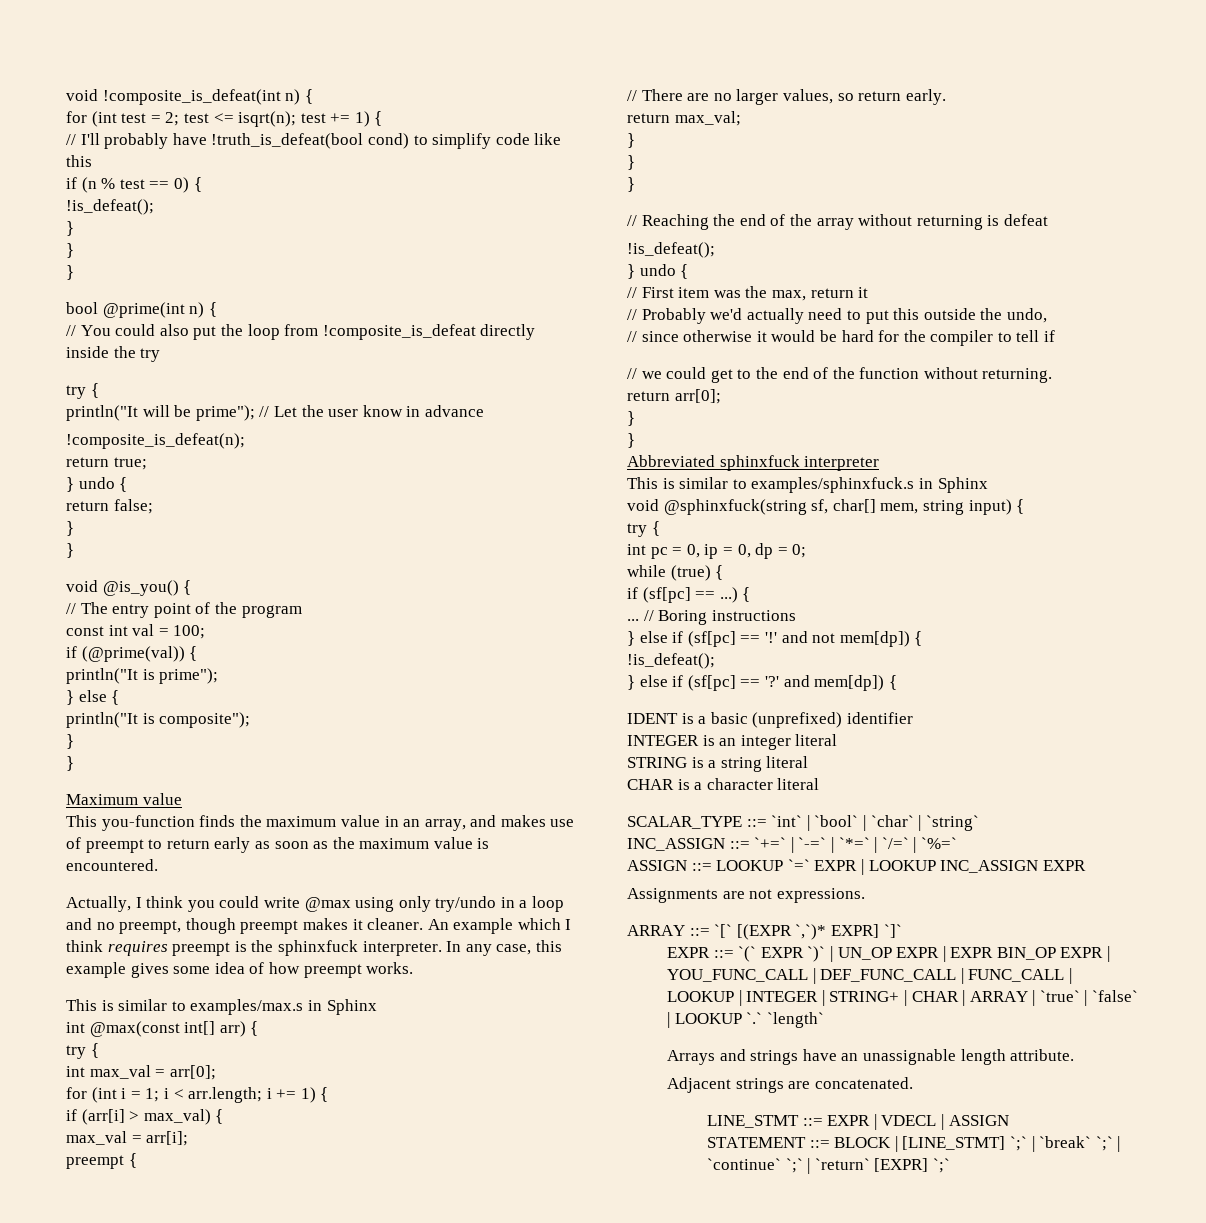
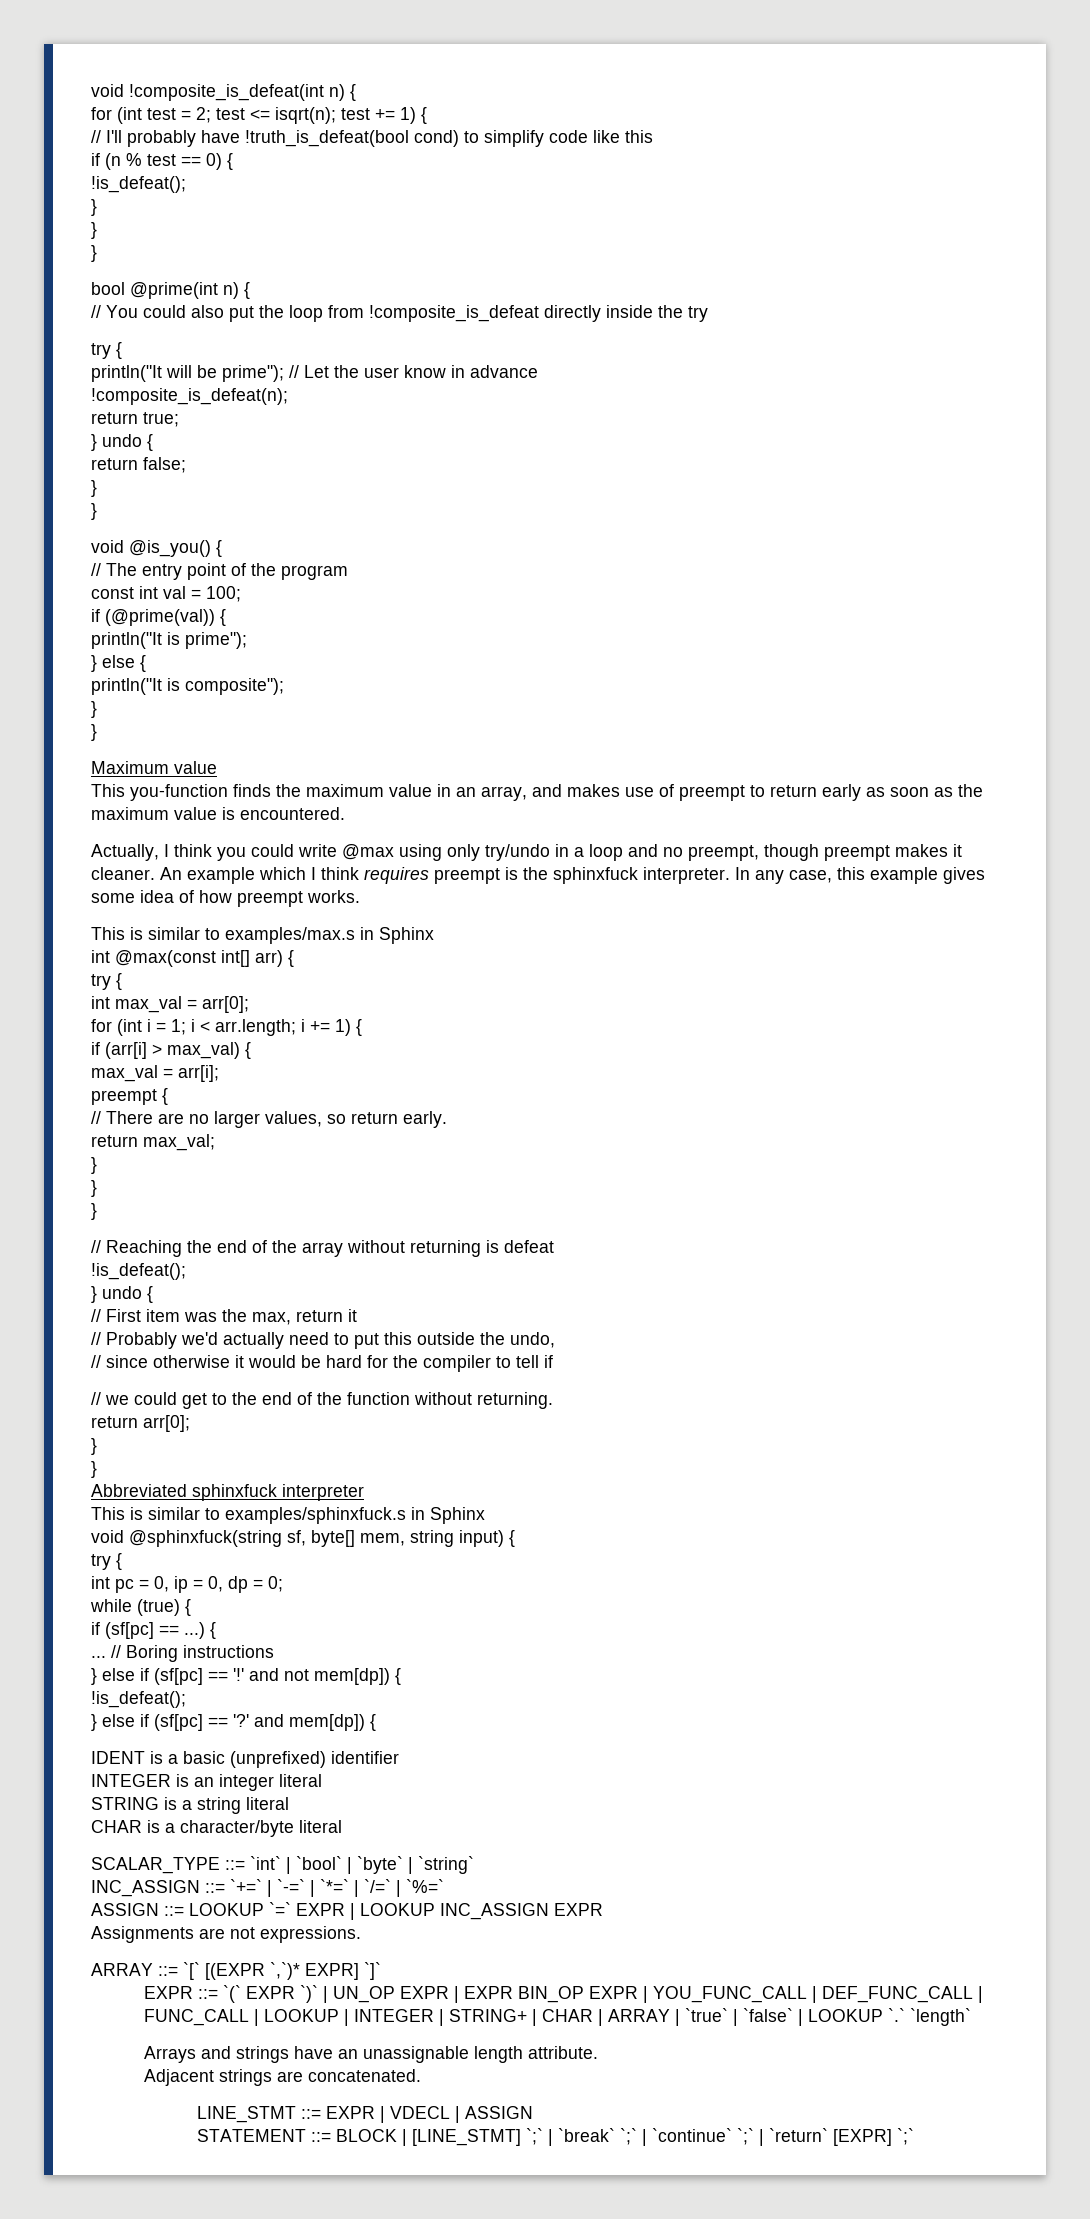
[832,499,876,513] char[] -> [311,1530,355,1547] byte[]
[706,778,773,790] character -> [180,1820,294,1837] character/byte
[870,815,914,827] `char` -> [357,1856,403,1874] `byte`

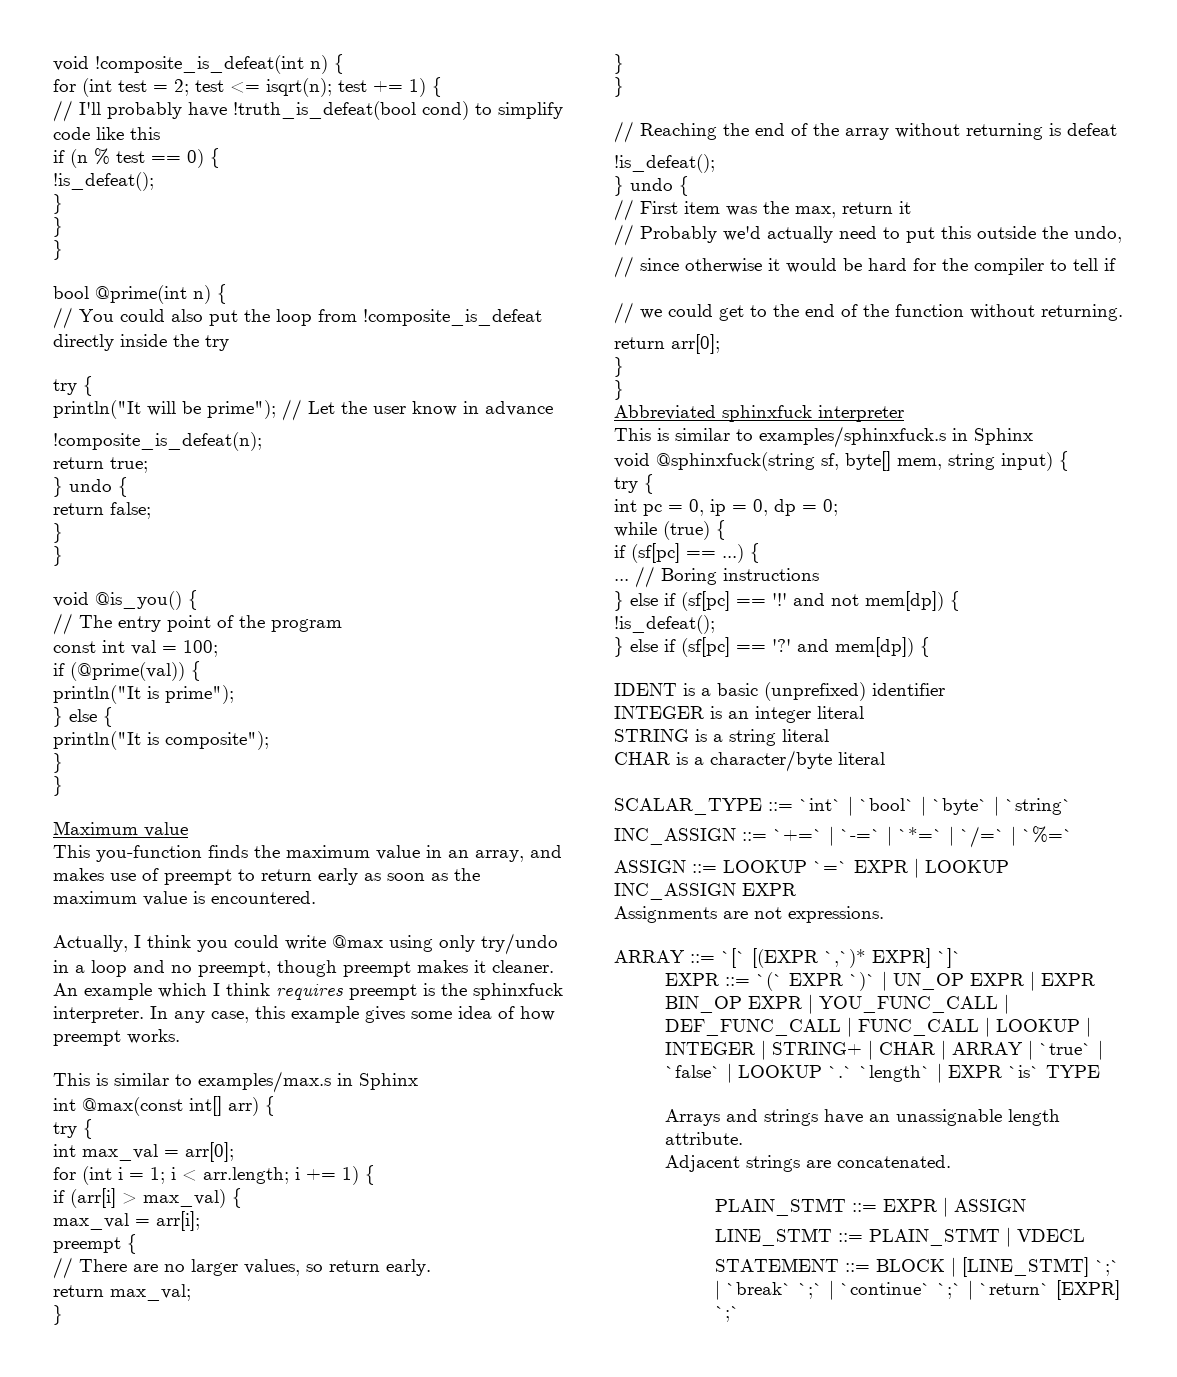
(971, 2017) none -> [936,1063,1100,1083] | EXPR `is` TYPE
[196,2106,296,2123] LINE_STMT -> [715,1198,847,1216] PLAIN_STMT
(385, 2114) none -> [954,1199,1027,1212] [715,1227,1012,1247] ASSIGN // LINE_STMT ::= PLAIN_STMT |
[454,2106,533,2123] | ASSIGN -> (1086, 1235) none

